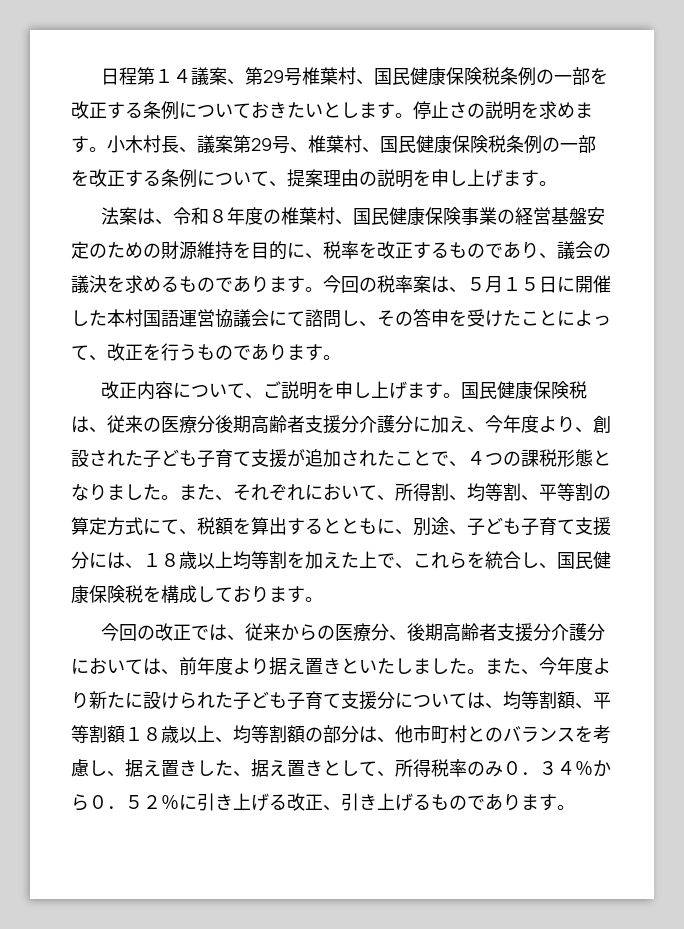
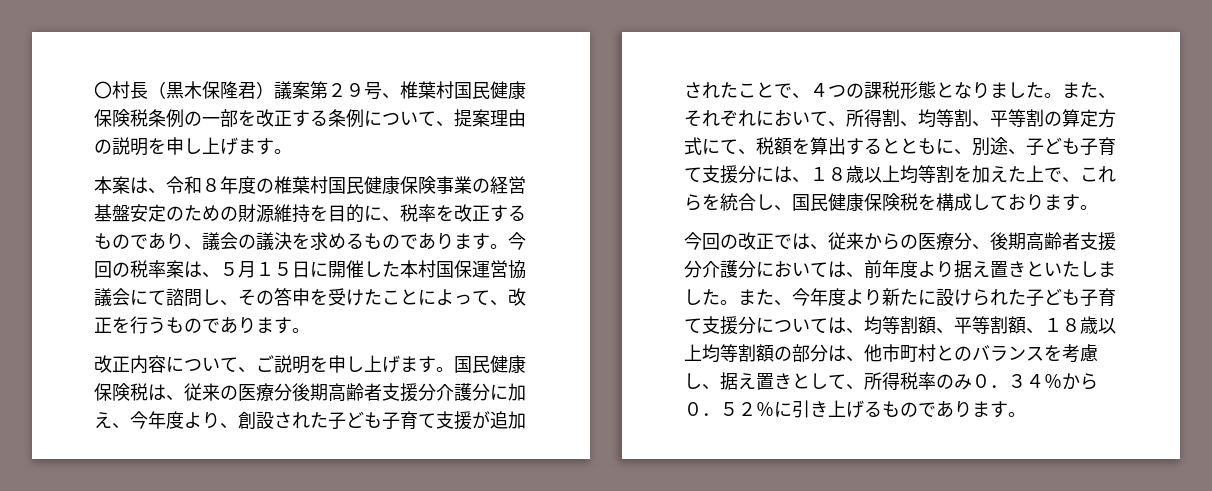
[100,67,608,86] [71,101,593,120] [71,135,272,153] 日程第１４議案、第29号椎葉村、国民健康保険税条例の一部を改正する条例についておきたいとします。停止さの説明を求めます。小木村長、議案第29 -> [94,81,364,99] 〇村長（黒木保隆君）議案第２９
[362,147,380,153] 、 -> (454, 90) none
[100,207,119,225] 法 -> [94,176,112,194] 本
[334,219,353,225] 、 -> (328, 185) none
[161,309,179,327] 語 -> [454,260,472,278] 保
[125,725,233,743] １８歳以上、 -> [1026,316,1116,334] [684,344,702,361] 、１８歳以上
[197,759,323,777] した、据え置き -> (792, 381) none
[287,793,431,811] 改正、引き上げる -> (882, 409) none

